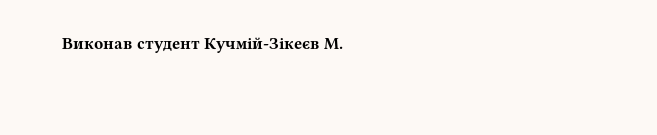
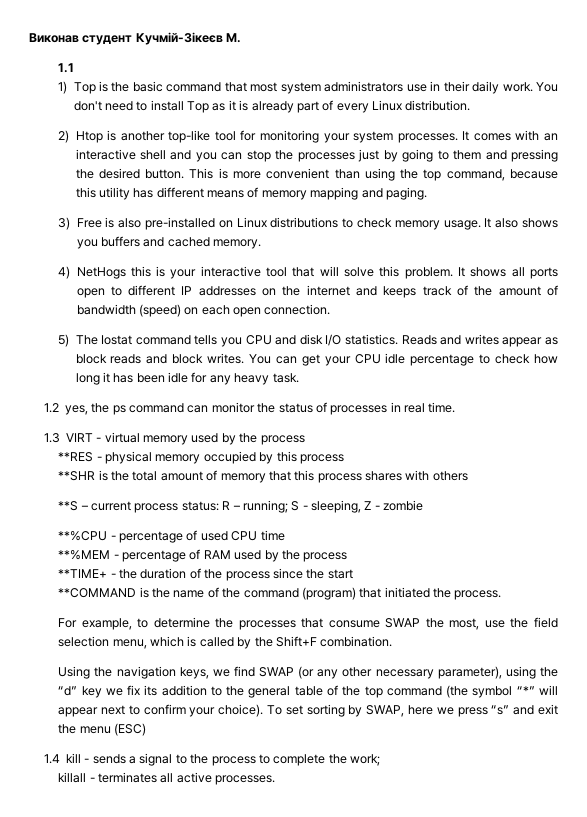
(343, 44) none -> [58,63,75,73] [58,81,559,94] [73,100,471,113] [58,130,558,143] [75,149,559,162] [75,168,558,181] [75,187,427,200] [58,217,559,230] [76,236,261,249] [58,266,558,279] [76,285,558,298] [76,304,331,317] [58,334,558,347] [75,353,558,366] [75,372,299,385] [43,402,456,415] [43,432,305,445] [58,451,344,464] [58,470,468,483] [58,500,424,513] [58,530,285,543] [58,549,348,562] [58,568,353,581] [58,587,502,600] [58,617,558,630] [58,636,393,649] [58,666,558,679] [58,685,559,698] [58,704,559,717] [58,723,146,736] [43,753,380,766] [58,772,276,785] // 1.1 // 1) Top is the basic command that most system administrators use in their daily work. You don't need to install Top as it is already part of every Linux distribution. // 2) Htop is another top-like tool for monitoring your system processes. It comes with an interactive shell and you can stop the processes just by going to them and pressing the desired button. This is more convenient than using the top command, because this utility has different means of memory mapping and paging. // 3) Free is also pre-installed on Linux distributions to check memory usage. It also shows you buffers and cached memory. // 4) NetHogs this is your interactive tool that will solve this problem. It shows all ports open to different IP addresses on the internet and keeps track of the amount of bandwidth (speed) on each open connection. // 5) The Iostat command tells you CPU and disk I/O statistics. Reads and writes appear as block reads and block writes. You can get your CPU idle percentage to check how long it has been idle for any heavy task. // 1.2 yes, the ps command can monitor the status of processes in real time. // 1.3 VIRT - virtual memory used by the process // **RES - physical memory occupied by this process // **SHR is the total amount of memory that this process shares with others // **S – current process status: R – running; S - sleeping, Z - zombie // **%CPU - percentage of used CPU time // **%MEM - percentage of RAM used by the process // **TIME+ - the duration of the process since the start // **COMMAND is the name of the command (program) that initiated the process. // For example, to determine the processes that consume SWAP the most, use the field selection menu, which is called by the Shift+F combination. // Using the navigation keys, we find SWAP (or any other necessary parameter), using the “d” key we fix its addition to the general table of the top command (the symbol “*” will appear next to confirm your choice). To set sorting by SWAP, here we press “s” and exit the menu (ESC) // 1.4 kill - sends a signal to the process to complete the work; // killall - terminates all active processes.

